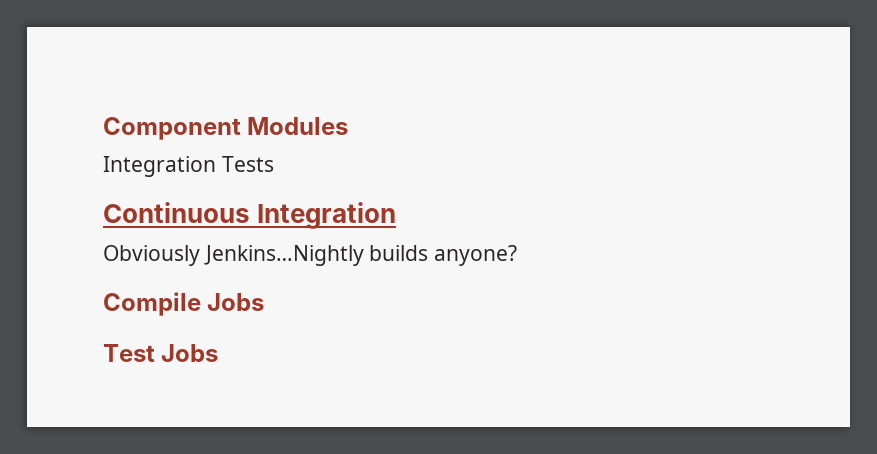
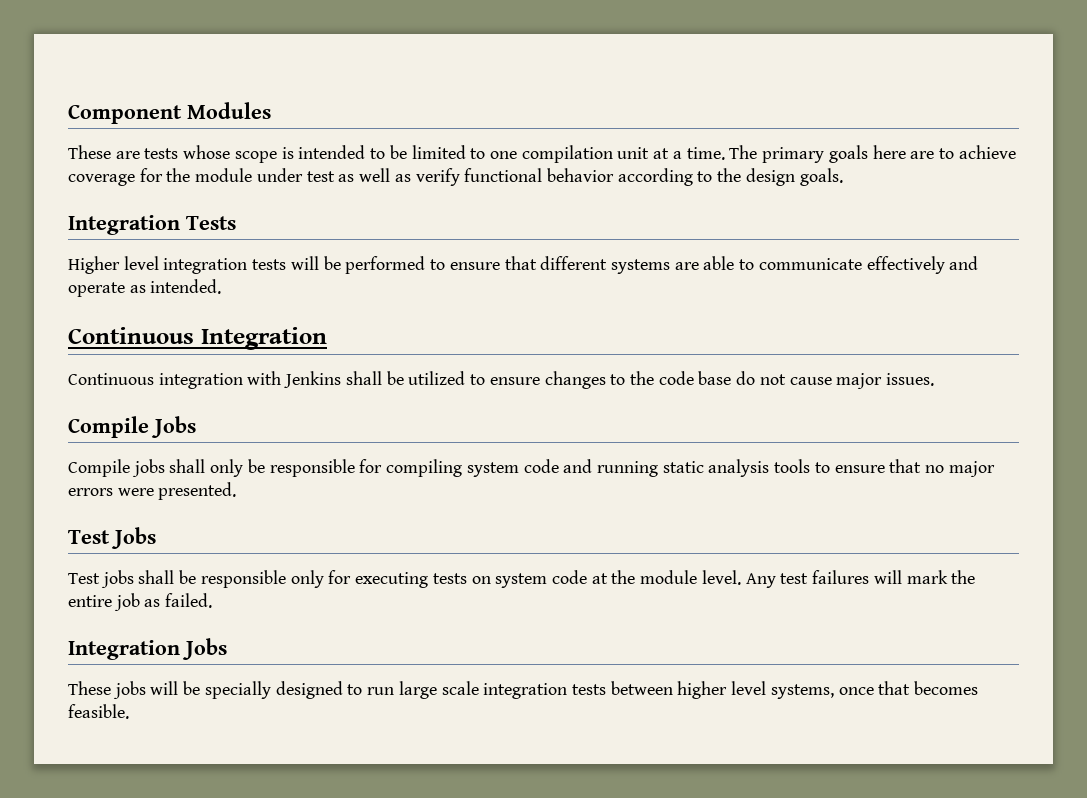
[103,156,274,177] [103,202,397,229] [103,245,518,266] [103,292,265,316] [103,344,219,362] Integration Tests // Continuous Integration // Obviously Jenkins…Nightly builds anyone? // Compile Jobs // Test Jobs -> [68,145,1016,163] [68,168,843,186] [68,215,236,235] [68,256,979,274] [68,279,222,297] [68,327,327,350] [68,371,935,389] [68,416,196,438] [68,459,995,477] [68,482,237,500] [68,527,156,549] [68,570,976,588] [68,593,213,611] [68,638,227,660] [68,681,979,699] [68,704,129,719] These are tests whose scope is intended to be limited to one compilation unit at a time. The primary goals here are to achieve coverage for the module under test as well as verify functional behavior according to the design goals. // Integration Tests // Higher level integration tests will be performed to ensure that different systems are able to communicate effectively and operate as intended. // Continuous Integration // Continuous integration with Jenkins shall be utilized to ensure changes to the code base do not cause major issues. // Compile Jobs // Compile jobs shall only be responsible for compiling system code and running static analysis tools to ensure that no major errors were presented. // Test Jobs // Test jobs shall be responsible only for executing tests on system code at the module level. Any test failures will mark the entire job as failed. // Integration Jobs // These jobs will be specially designed to run large scale integration tests between higher level systems, once that becomes feasible.

